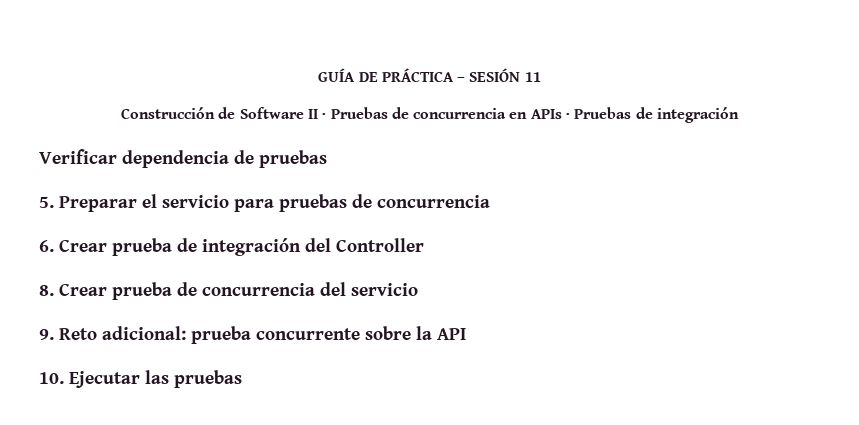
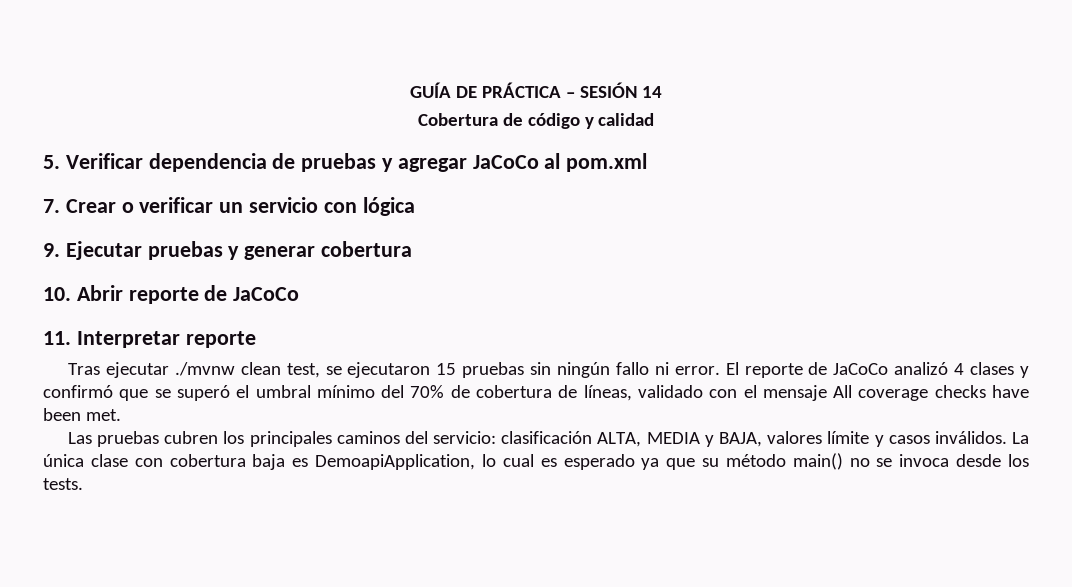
[524,72,541,82] [120,107,740,123] [39,149,327,168] [39,194,490,212] [39,238,424,256] [39,282,418,300] [39,326,466,344] [39,370,242,388] 11 // Construcción de Software II · Pruebas de concurrencia en APIs · Pruebas de integración // Verificar dependencia de pruebas // 5. Preparar el servicio para pruebas de concurrencia // 6. Crear prueba de integración del Controller // 8. Crear prueba de concurrencia del servicio // 9. Reto adicional: prueba concurrente sobre la API // 10. Ejecutar las pruebas -> [642,86,663,98] [417,113,655,129] [43,153,648,172] [43,197,415,216] [43,241,413,260] [43,285,300,304] [43,331,256,348] [67,362,1030,378] [43,385,1029,401] [43,408,121,421] [67,431,1029,447] [43,453,1030,470] [43,478,83,490] 14 // Cobertura de código y calidad // 5. Verificar dependencia de pruebas y agregar JaCoCo al pom.xml // 7. Crear o verificar un servicio con lógica // 9. Ejecutar pruebas y generar cobertura // 10. Abrir reporte de JaCoCo // 11. Interpretar reporte // Tras ejecutar ./mvnw clean test, se ejecutaron 15 pruebas sin ningún fallo ni error. El reporte de JaCoCo analizó 4 clases y confirmó que se superó el umbral mínimo del 70% de cobertura de líneas, validado con el mensaje All coverage checks have been met. // Las pruebas cubren los principales caminos del servicio: clasificación ALTA, MEDIA y BAJA, valores límite y casos inválidos. La única clase con cobertura baja es DemoapiApplication, lo cual es esperado ya que su método main() no se invoca desde los tests.

